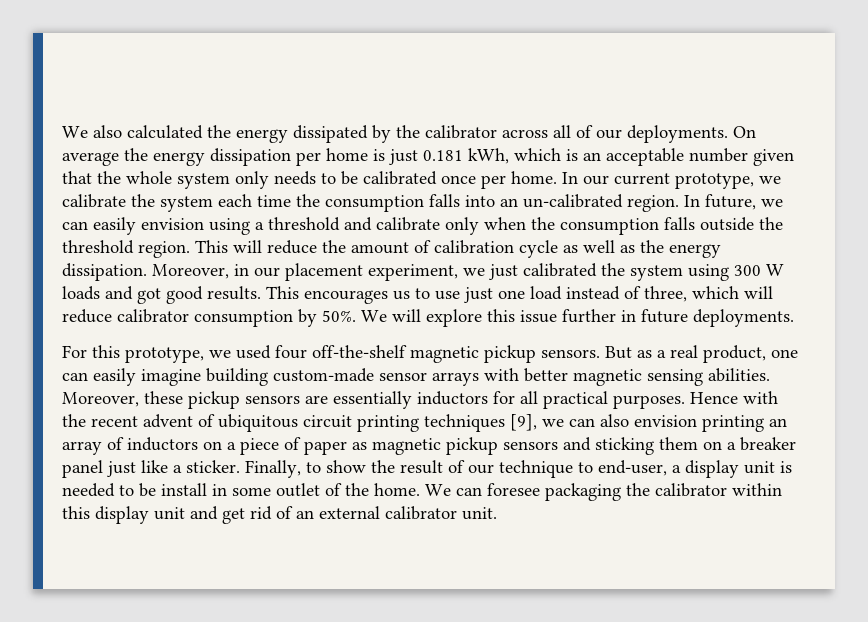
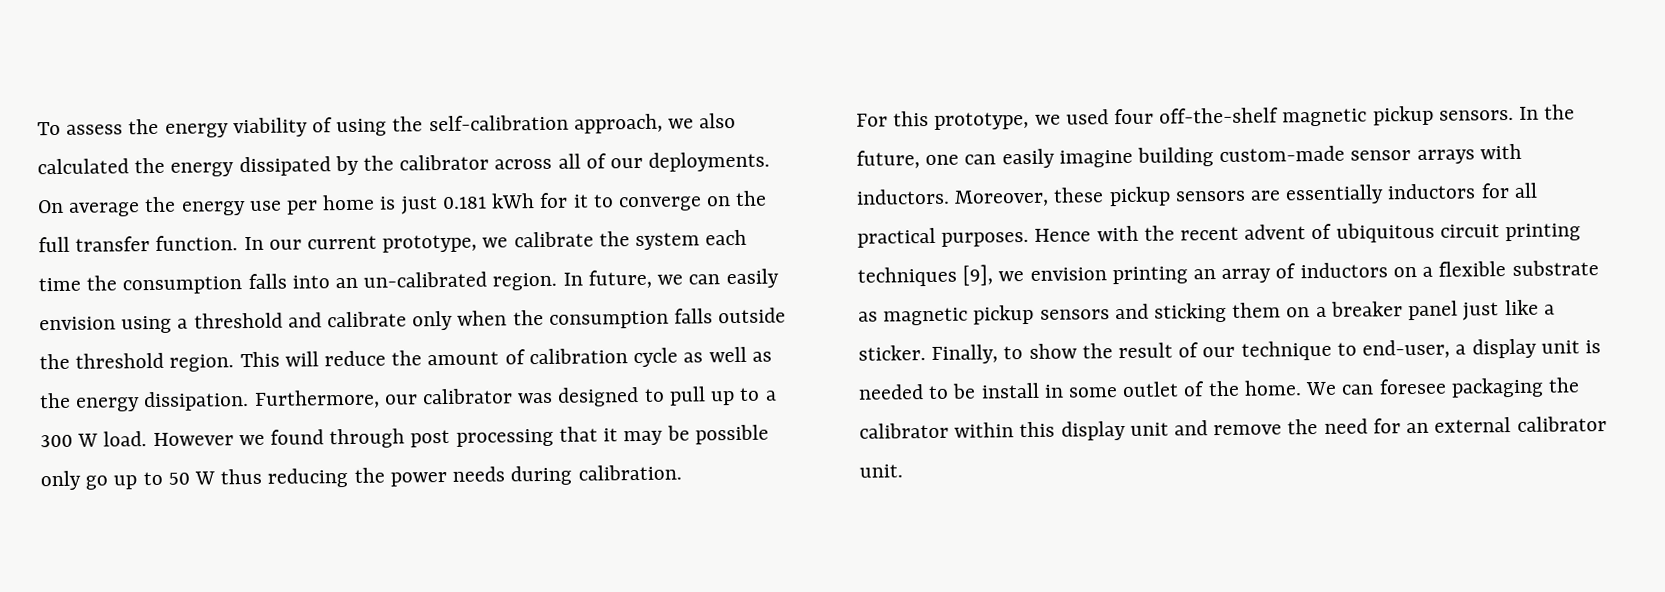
[62,126,88,138] We -> [37,113,695,138] To assess the energy viability of using the self-calibration approach, we
[210,148,291,166] dissipation -> [248,200,282,212] use
[468,148,794,166] [62,171,557,189] kWh, which is an acceptable number given that the whole system only needs to be calibrated once per home. -> [491,190,768,212] [38,235,239,253] kWh for it to converge on the full transfer function.
[152,263,784,281] [62,286,773,304] [62,309,794,327] Moreover, in our placement experiment, we just calibrated the system using 300 W loads and got good results. This encourages us to use just one load instead of three, which will reduce calibrator consumption by 50%. We will explore this issue further in future deployments. -> [253,386,777,409] [40,424,769,449] [40,464,682,491] Furthermore, our calibrator was designed to pull up to a 300 W load. However we found through post processing that it may be possible only go up to 50 W thus reducing the power needs during calibration.
[605,345,766,363] But as a real product, -> [1519,104,1576,120] [856,150,920,169] In the future,
[524,368,770,386] better magnetic sensing abilities. -> [856,188,950,205] inductors.
[569,414,629,427] can also -> (1025, 276) none
[240,437,347,455] piece of paper -> [1438,260,1599,277] flexible substrate
[222,506,293,524] get rid of -> [1213,418,1401,436] remove the need for

